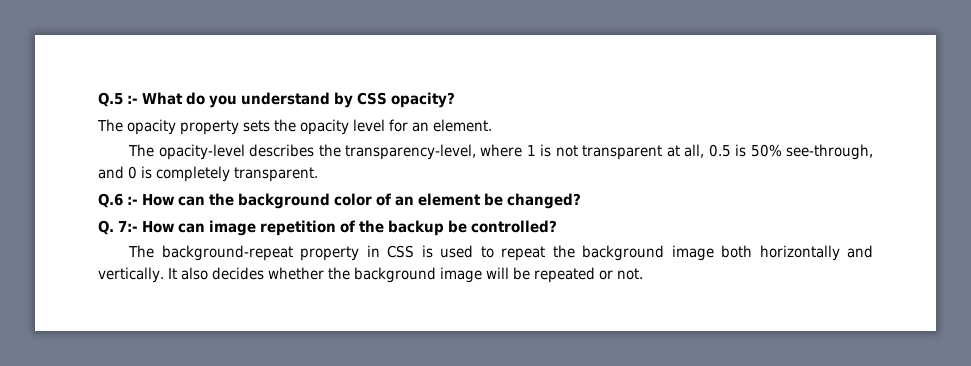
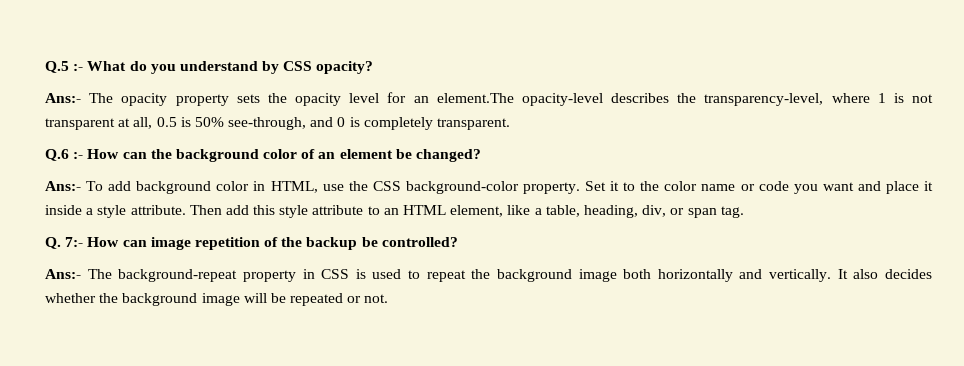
(455, 100) none -> [45,93,81,103] Ans:-
[433,119,492,132] [128,144,155,157] element. // The -> [436,93,514,103] element.The
(581, 201) none -> [45,181,934,194] [45,205,744,218] // Ans:- To add background color in HTML, use the CSS background-color property. Set it to the color name or code you want and place it inside a style attribute. Then add this style attribute to an HTML element, like a table, heading, div, or span tag.
(557, 226) none -> [45,269,81,279] Ans:-

